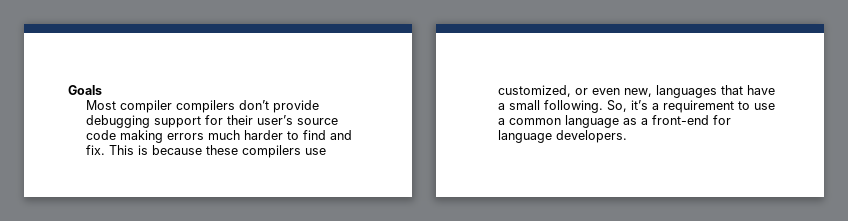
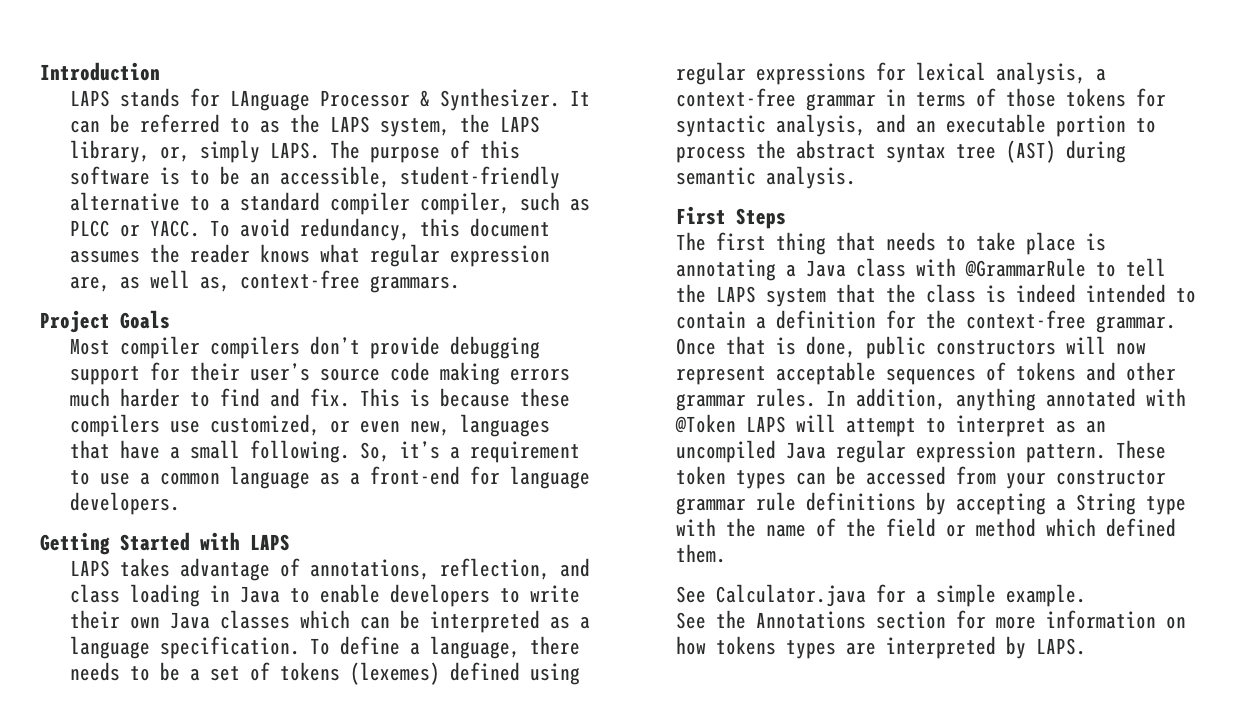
(68, 90) none -> [40,62,160,81] [70,88,591,111] [70,114,541,137] [70,140,521,163] [70,166,561,189] [70,192,591,215] [70,218,551,241] [70,244,551,267] [70,270,461,293] [40,310,110,333] Introduction // LAPS stands for LAnguage Processor & Synthesizer. It can be referred to as the LAPS system, the LAPS library, or, simply LAPS. The purpose of this software is to be an accessible, student-friendly alternative to a standard compiler compiler, such as PLCC or YACC. To avoid redundancy, this document assumes the reader knows what regular expression are, as well as, context-free grammars. // Project
(627, 136) none -> [40,532,290,555] [70,558,591,581] [70,584,581,607] [70,610,591,633] [70,636,581,659] [70,662,581,685] [676,62,1107,85] [676,88,1167,111] [676,114,1157,137] [676,140,1127,163] [676,166,857,189] [676,206,787,229] [676,232,1107,255] [676,258,1167,281] [676,284,1197,307] [676,310,1177,333] [676,336,1147,359] [676,362,1177,385] [676,388,1187,411] [675,414,1107,437] [676,440,1167,463] [676,466,1167,489] [676,492,1187,515] [676,518,1177,537] [676,544,727,563] [676,584,1087,607] [676,610,1187,629] [676,636,1087,659] // Getting Started with LAPS // LAPS takes advantage of annotations, reflection, and class loading in Java to enable developers to write their own Java classes which can be interpreted as a language specification. To define a language, there needs to be a set of tokens (lexemes) defined using regular expressions for lexical analysis, a context-free grammar in terms of those tokens for syntactic analysis, and an executable portion to process the abstract syntax tree (AST) during semantic analysis. // First Steps // The first thing that needs to take place is annotating a Java class with @GrammarRule to tell the LAPS system that the class is indeed intended to contain a definition for the context-free grammar. Once that is done, public constructors will now represent acceptable sequences of tokens and other grammar rules. In addition, anything annotated with @Token LAPS will attempt to interpret as an uncompiled Java regular expression pattern. These token types can be accessed from your constructor grammar rule definitions by accepting a String type with the name of the field or method which defined them. // See Calculator.java for a simple example. // See the Annotations section for more information on how tokens types are interpreted by LAPS.

